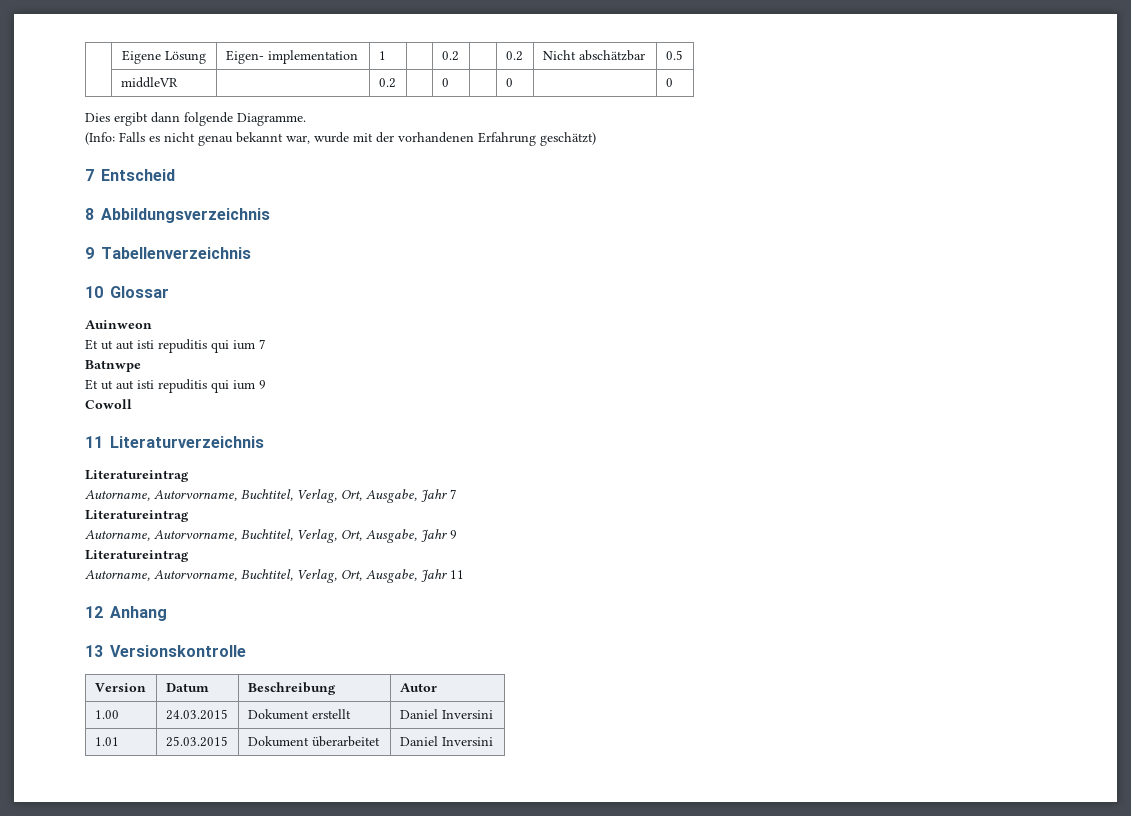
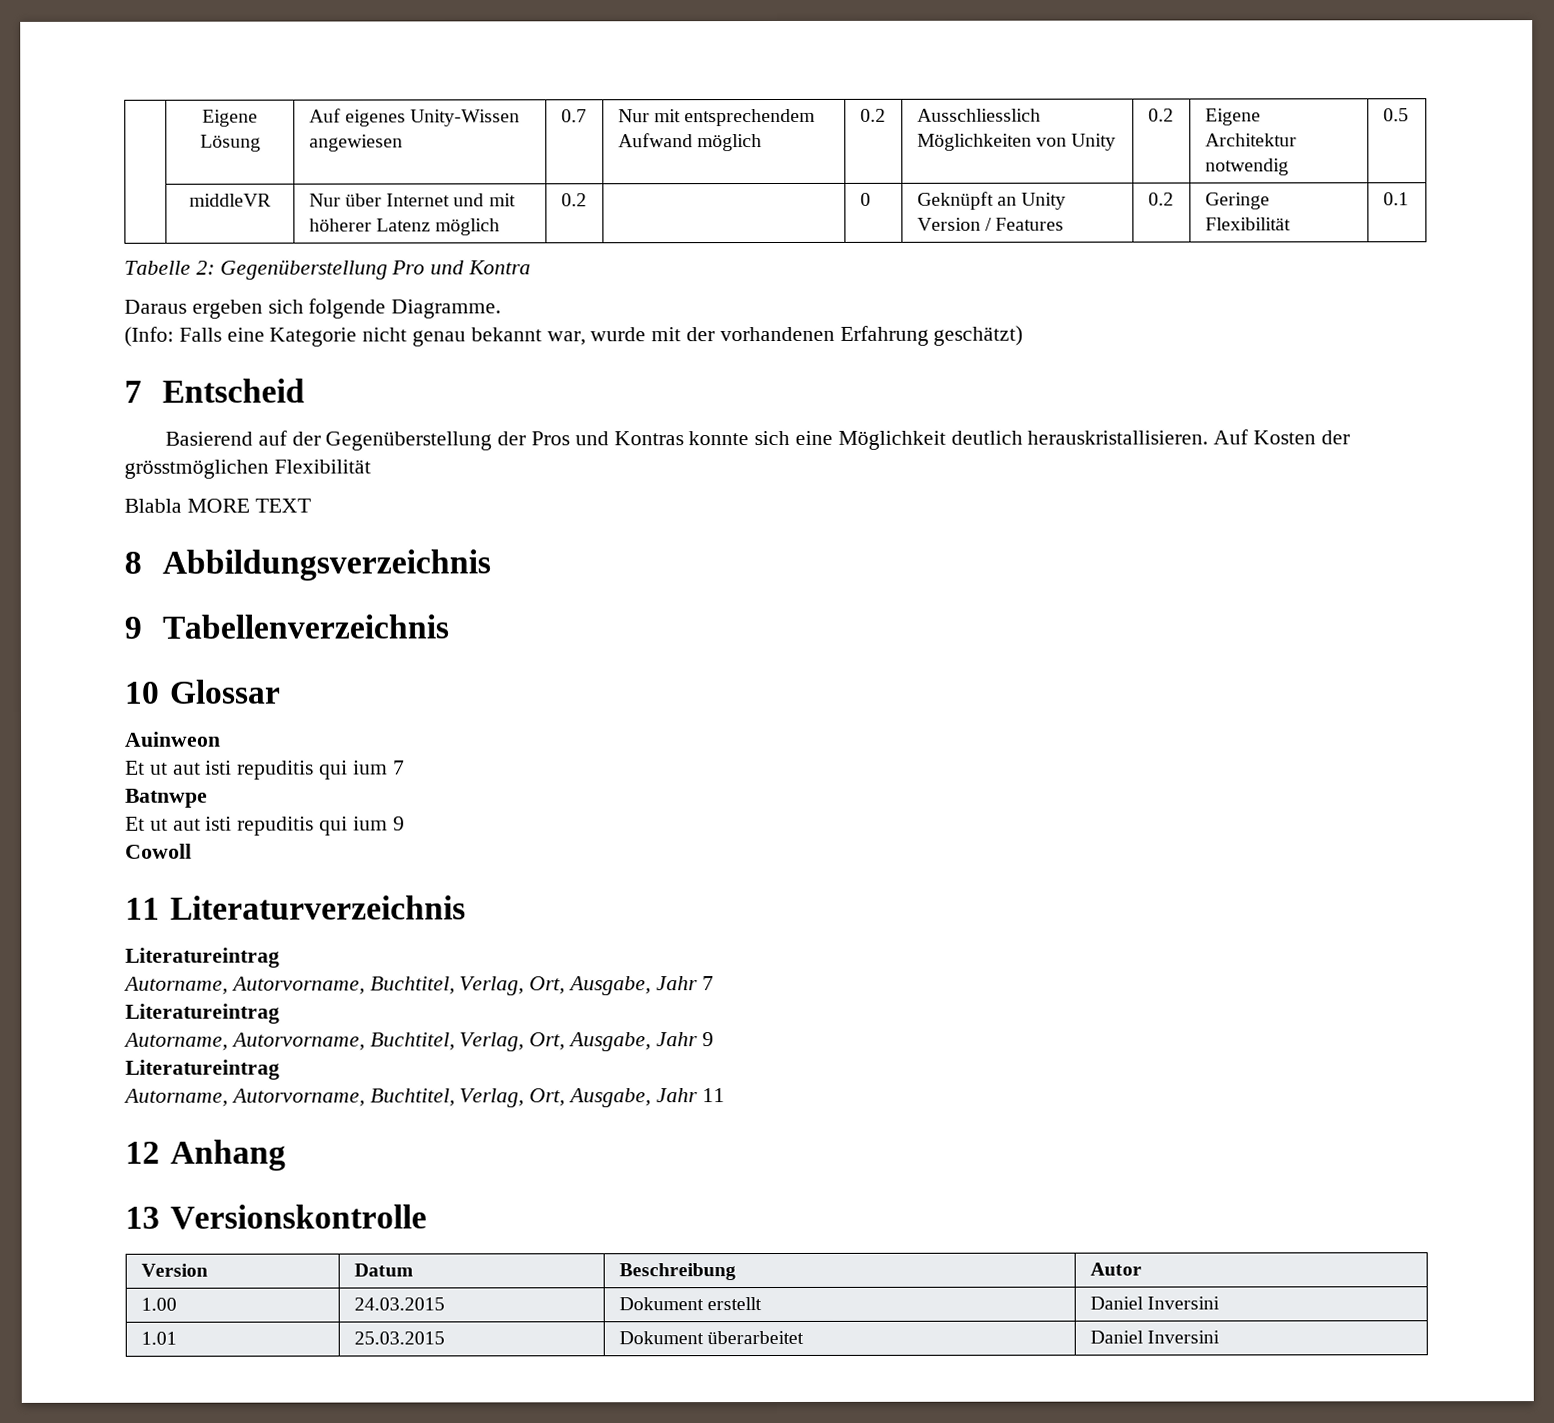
[225,50,358,64] [378,51,386,60] [441,51,459,61] [505,51,523,61] [542,50,645,61] [665,50,683,60] [120,77,178,88] [378,78,396,88] [441,78,449,87] [505,78,513,87] [665,78,673,87] [85,112,180,126] Eigen- implementation | 1 | | 0.2 | | 0.2 | Nicht abschätzbar | 0.5 // | middleVR | | 0.2 | | 0 | | 0 | | 0 // Dies ergibt dann -> [308,108,521,127] [308,134,403,152] [560,109,587,123] [617,108,816,127] [617,133,762,152] [859,108,886,122] [916,108,1041,122] [916,133,1117,151] [1147,108,1174,122] [1204,108,1261,126] [1204,133,1297,147] [1204,158,1289,176] [1382,108,1409,122] [189,193,271,207] [308,193,516,207] [308,218,501,236] [560,193,587,207] [859,192,871,206] [916,191,1067,210] [916,217,1065,231] [1147,192,1174,206] [1204,192,1270,210] [1204,217,1291,231] [1382,192,1409,206] [124,259,532,280] [124,299,304,319] Auf eigenes Unity-Wissen angewiesen | 0.7 | Nur mit entsprechendem Aufwand möglich | 0.2 | Ausschliesslich Möglichkeiten von Unity | 0.2 | Eigene Architektur notwendig | 0.5 // | middleVR | Nur über Internet und mit höherer Latenz möglich | 0.2 | | 0 | Geknüpft an Unity Version / Features | 0.2 | Geringe Flexibilität | 0.1 // Tabelle 2: Gegenüberstellung Pro und Kontra // Daraus ergeben sich
[149,136,160,142] es -> [226,327,358,347] eine Kategorie
(176, 175) none -> [165,429,1350,451] [124,459,371,479] [124,498,311,513] // Basierend auf der Gegenüberstellung der Pros und Kontras konnte sich eine Möglichkeit deutlich herauskristallisieren. Auf Kosten der grösstmöglichen Flexibilität // Blabla MORE TEXT

